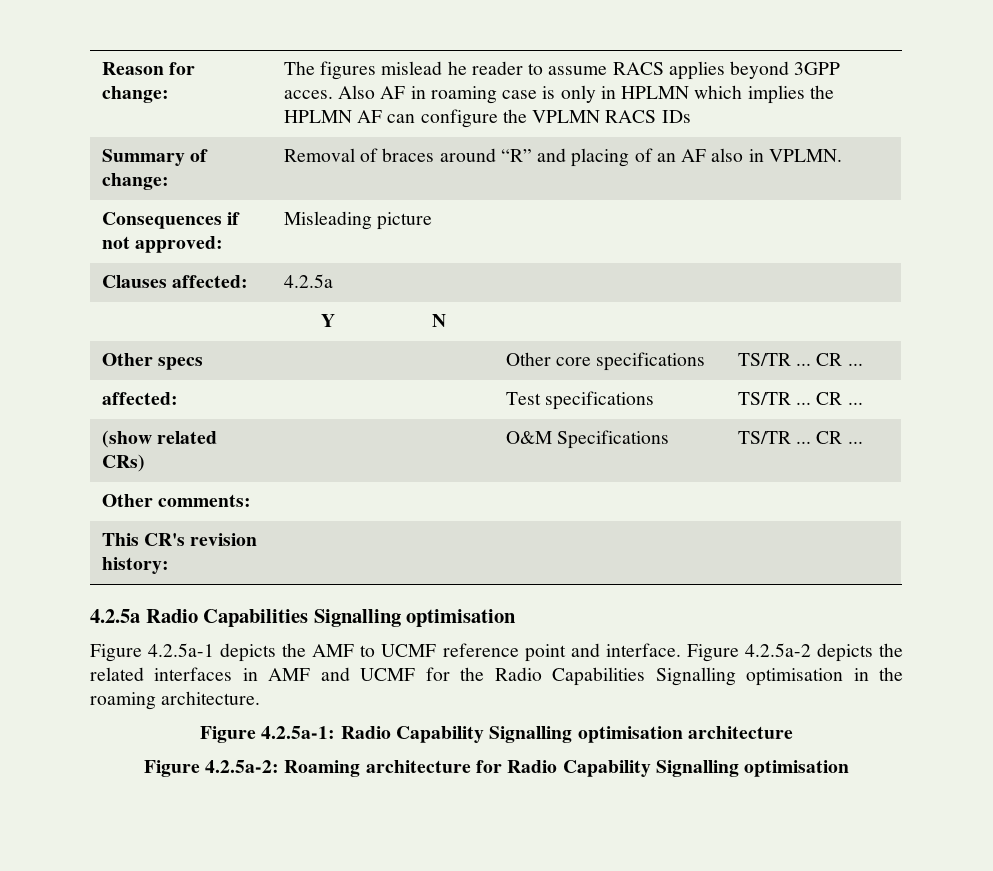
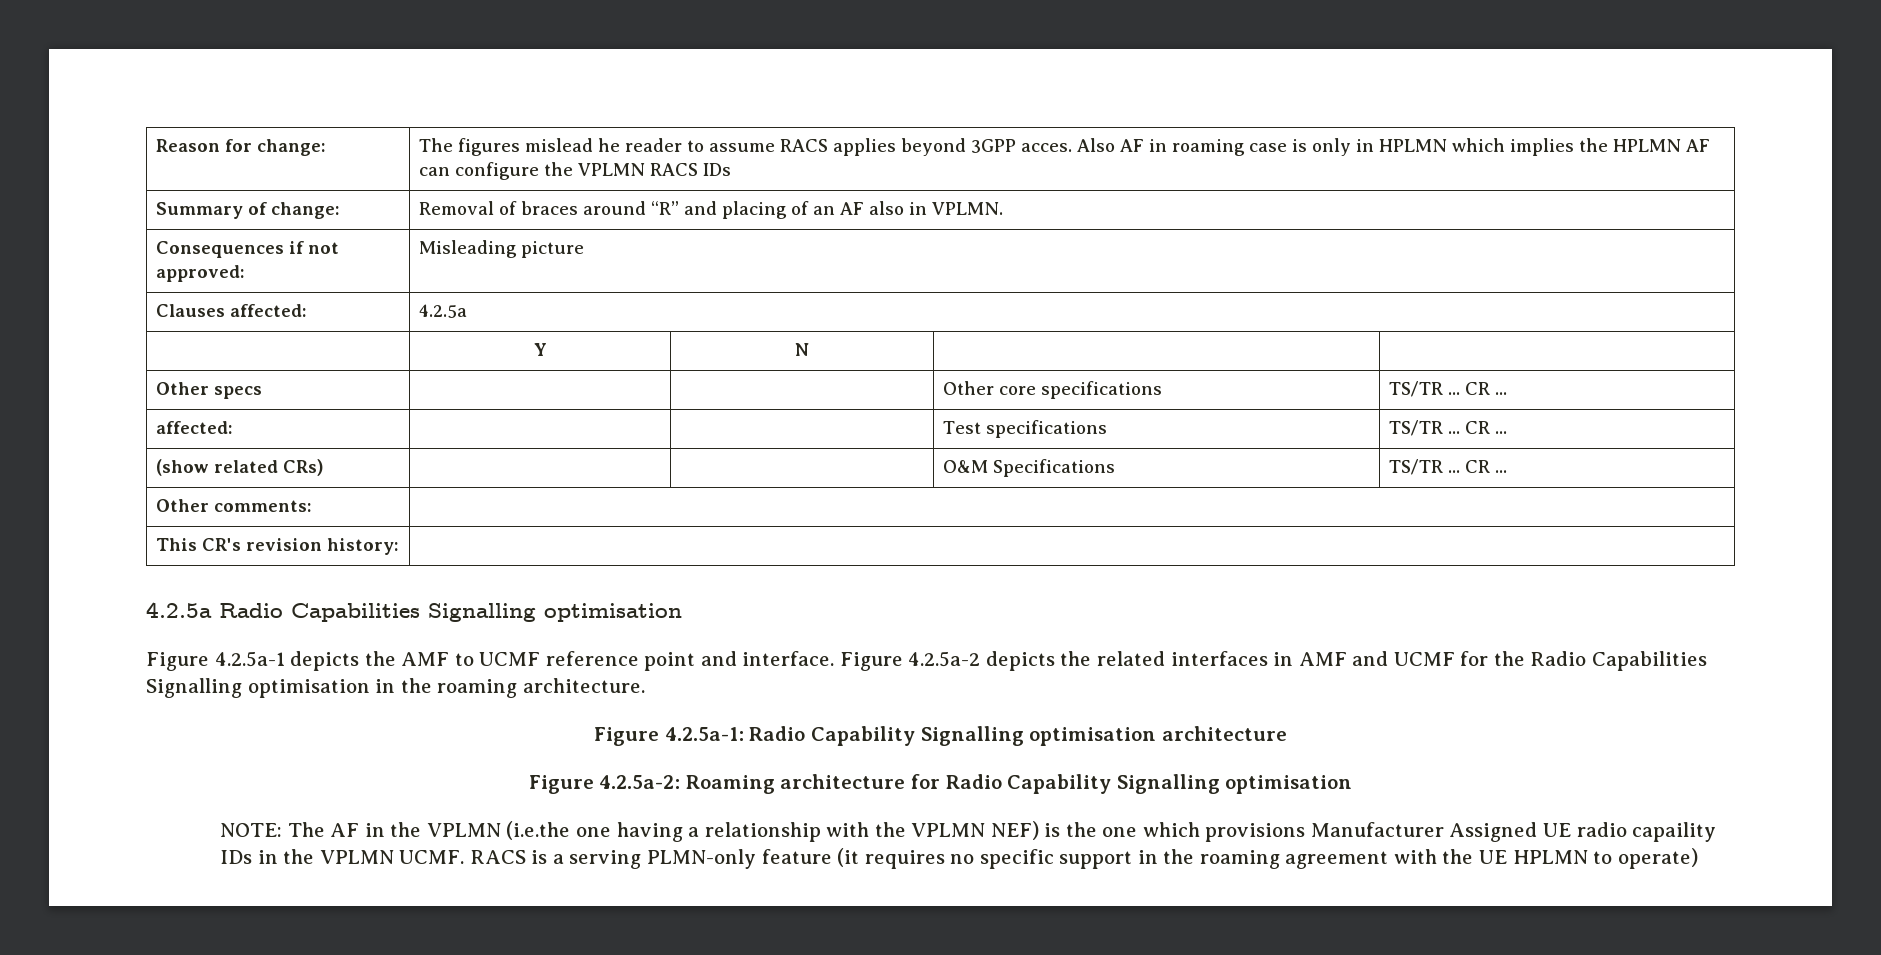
(850, 768) none -> [220,821,1717,842] [220,848,1698,869] // NOTE: The AF in the VPLMN (i.e.the one having a relationship with the VPLMN NEF) is the one which provisions Manufacturer Assigned UE radio capaility IDs in the VPLMN UCMF. RACS is a serving PLMN-only feature (it requires no specific support in the roaming agreement with the UE HPLMN to operate)

